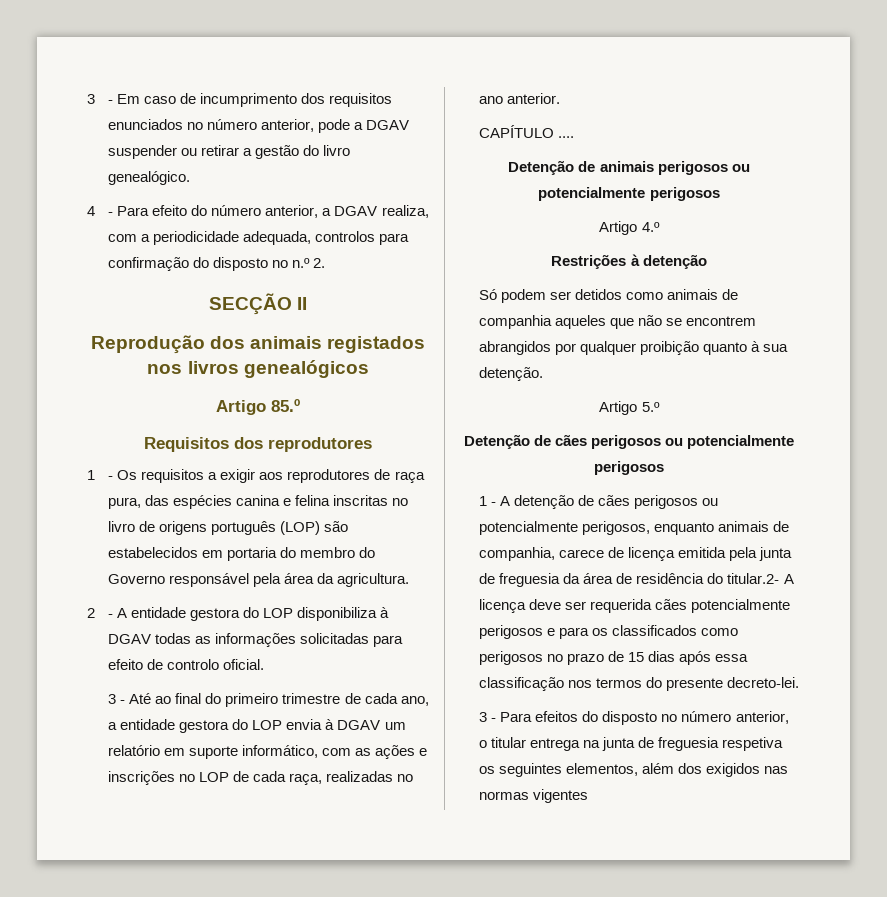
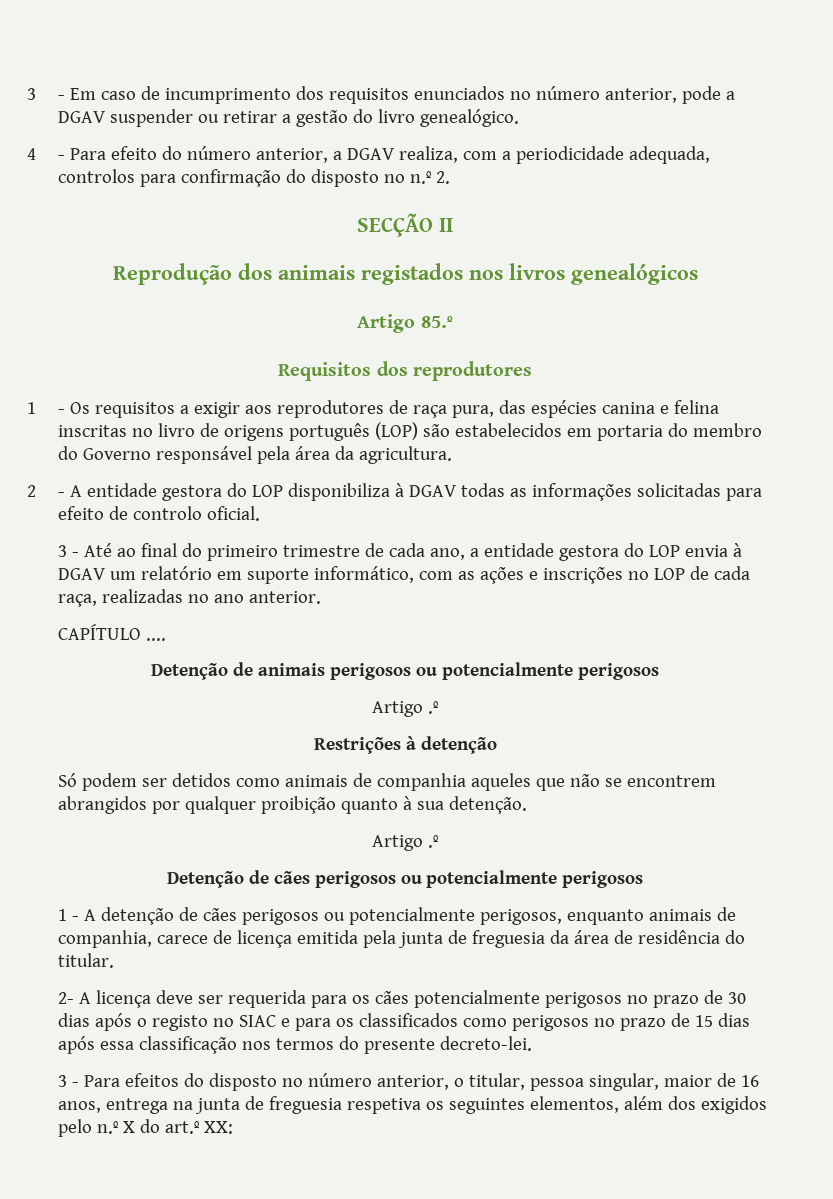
[641,222,660,232] 4.º -> [427,701,438,714] .º
[641,402,660,412] 5.º -> [427,835,438,848] .º
[727,573,780,584] titular.2- -> [58,953,115,968] [58,992,75,1004] titular. // 2-
(653, 606) none -> [311,995,371,1008] para os
(544, 632) none -> [627,990,747,1008] [58,1013,277,1031] no prazo de 30 dias após o registo no SIAC
[491,737,527,748] titular -> [469,1073,760,1091] [58,1101,102,1113] titular, pessoa singular, maior de 16 anos,
[764,766,789,774] [479,789,589,803] nas normas vigentes -> [58,1119,234,1137] pelo n.º X do art.º XX:

